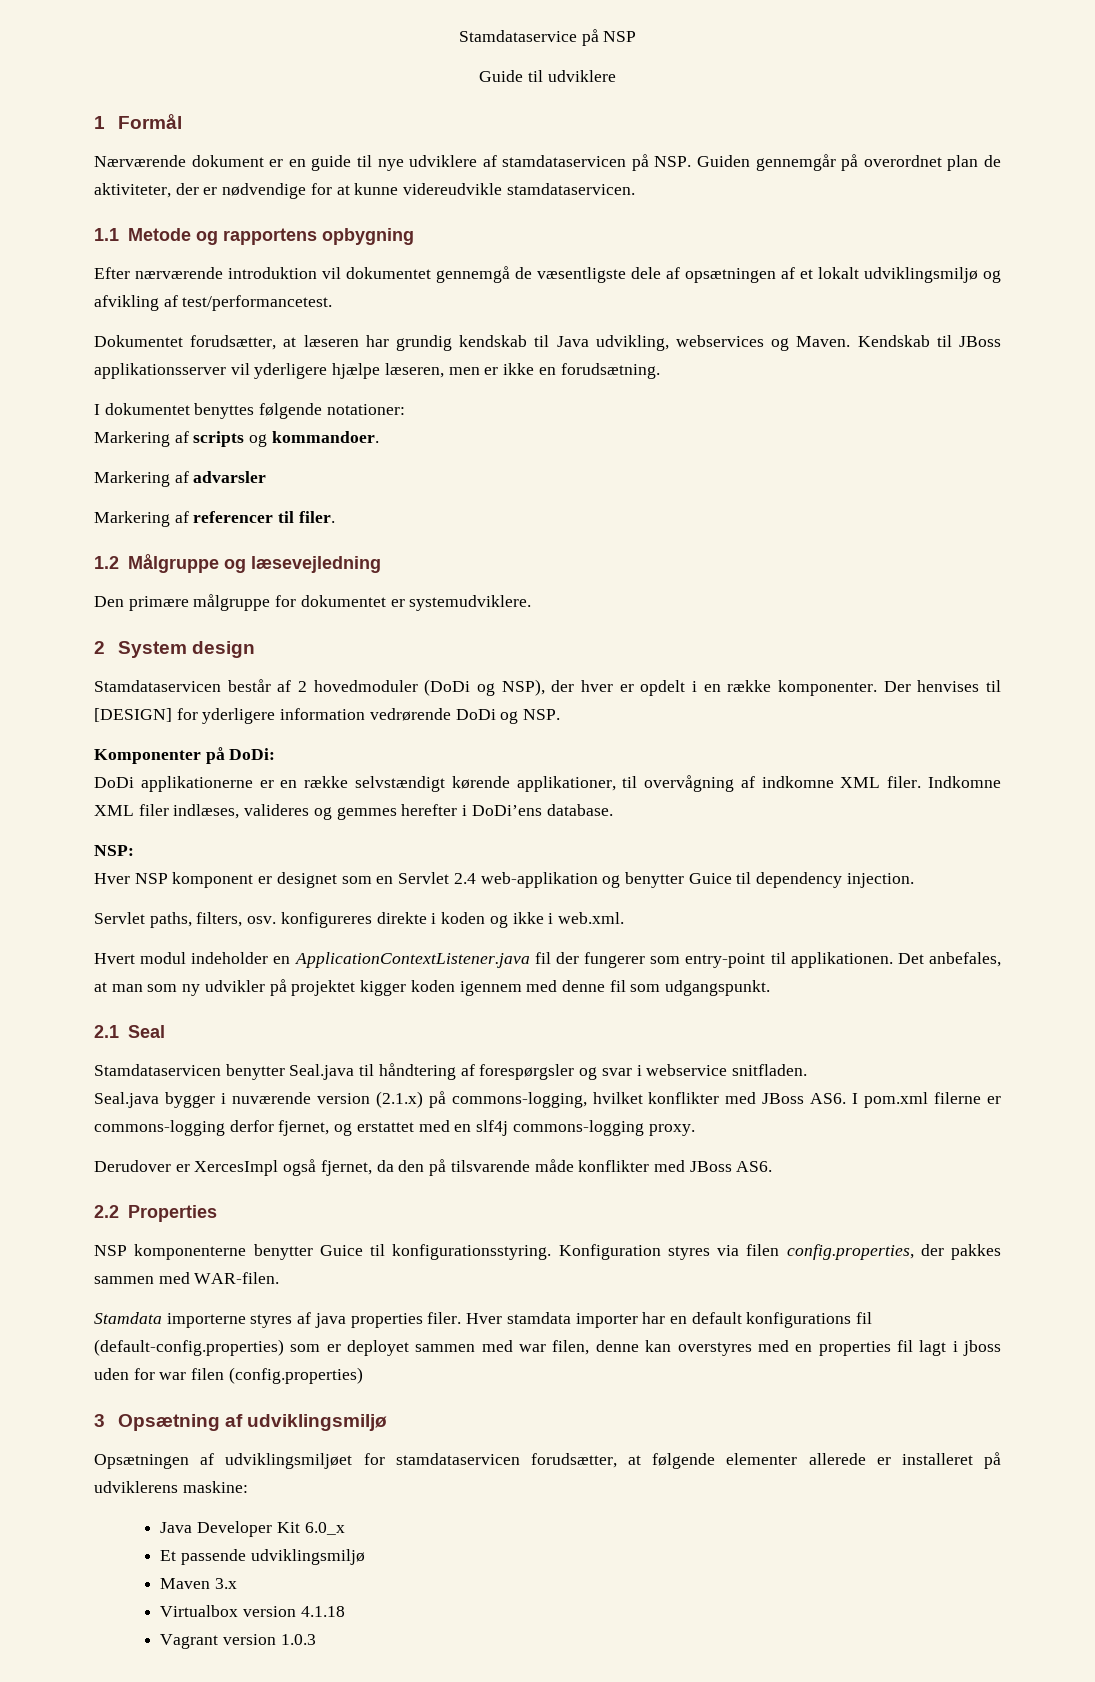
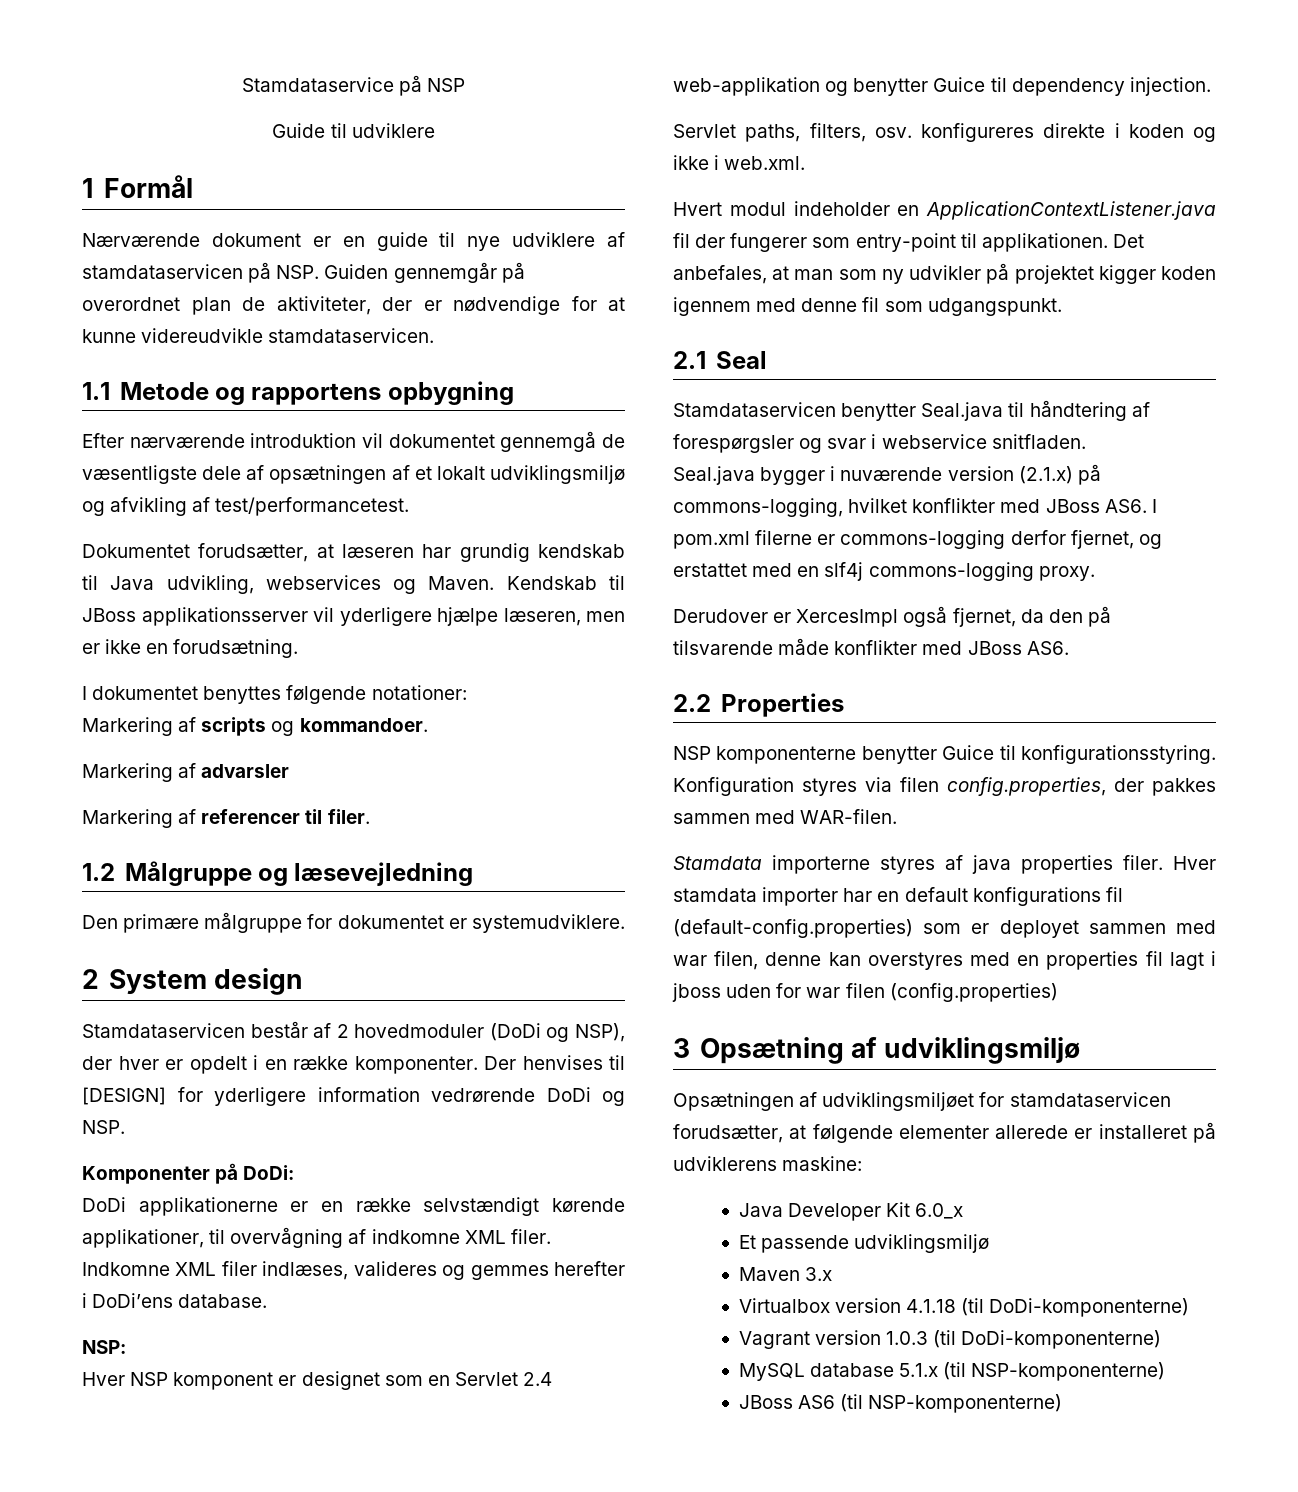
(345, 1611) none -> [961,1298,1190,1317] (til DoDi-komponenterne)
(316, 1639) none -> [933,1330,1162,1349] [738,1362,1166,1381] [738,1394,1063,1413] (til DoDi-komponenterne) // MySQL database 5.1.x (til NSP-komponenterne) // JBoss AS6 (til NSP-komponenterne)

